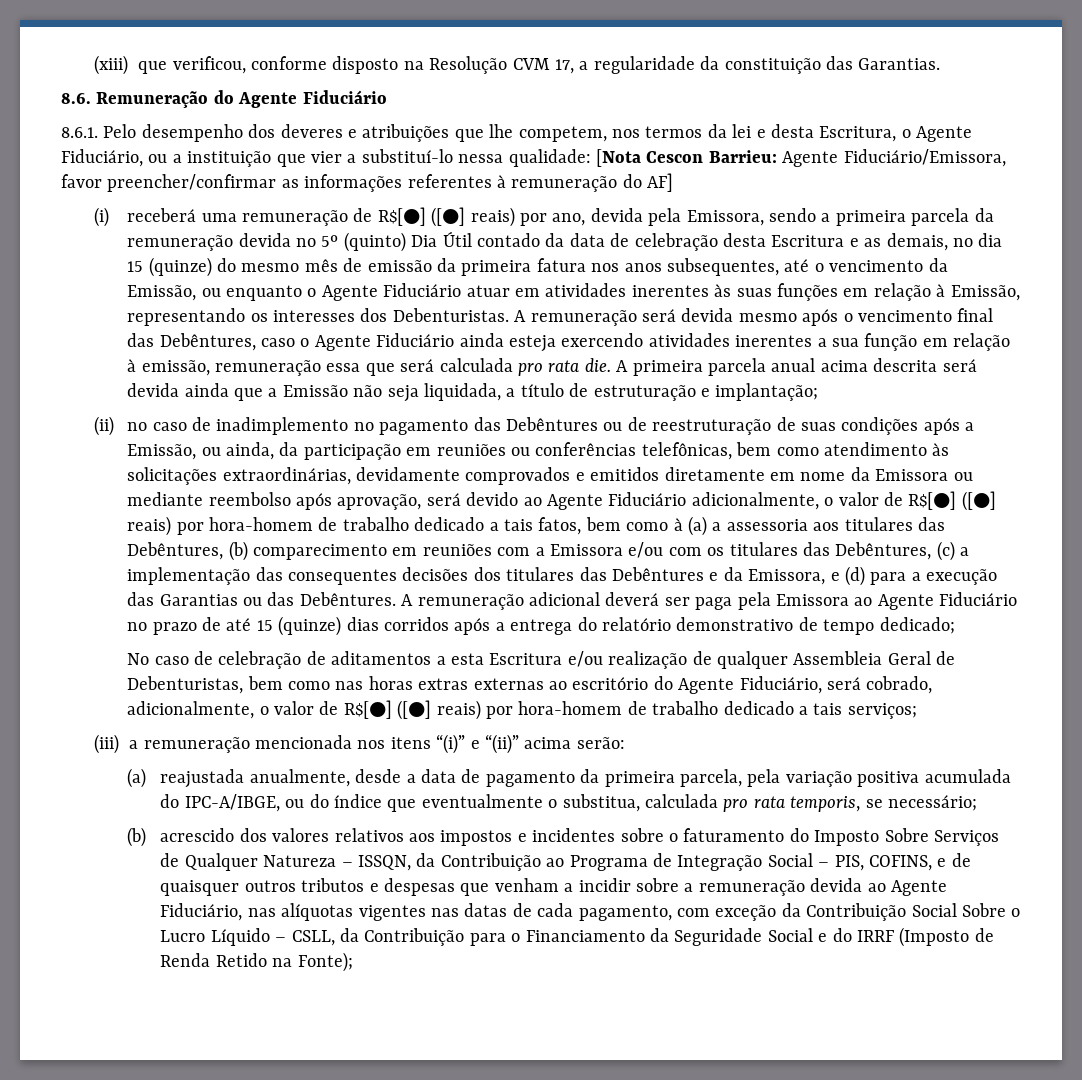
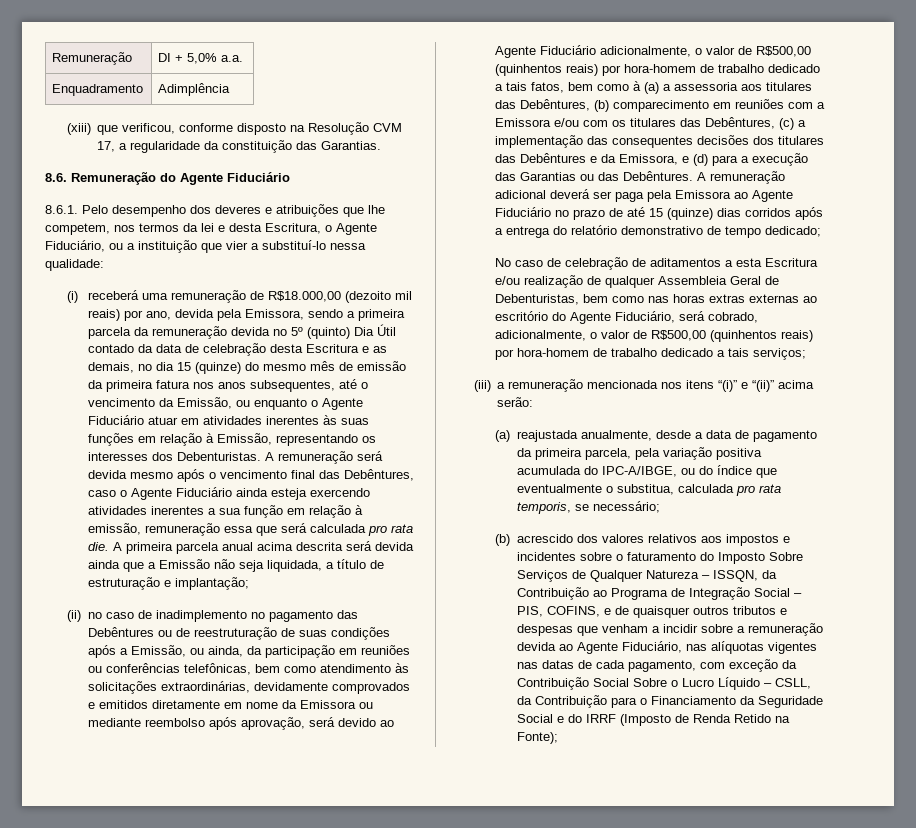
(94, 65) none -> [52,52,133,65] [158,53,244,64] [52,84,144,96] [158,83,231,96] Remuneração | DI + 5,0% a.a. // Enquadramento | Adimplência //
[595,149,1006,167] [61,173,674,192] [Nota Cescon Barrieu: Agente Fiduciário/Emissora, favor preencher/confirmar as informações referentes à remuneração do AF] -> (104, 265) none
[377,207,466,227] R$[●] ([●] -> [268,291,413,303] R$18.000,00 (dezoito mil
[908,491,996,511] R$[●] ([●] -> [756,46,812,57] [495,64,563,76] R$500,00 (quinhentos
[343,700,432,720] R$[●] ([●] -> [651,330,778,342] R$500,00 (quinhentos

